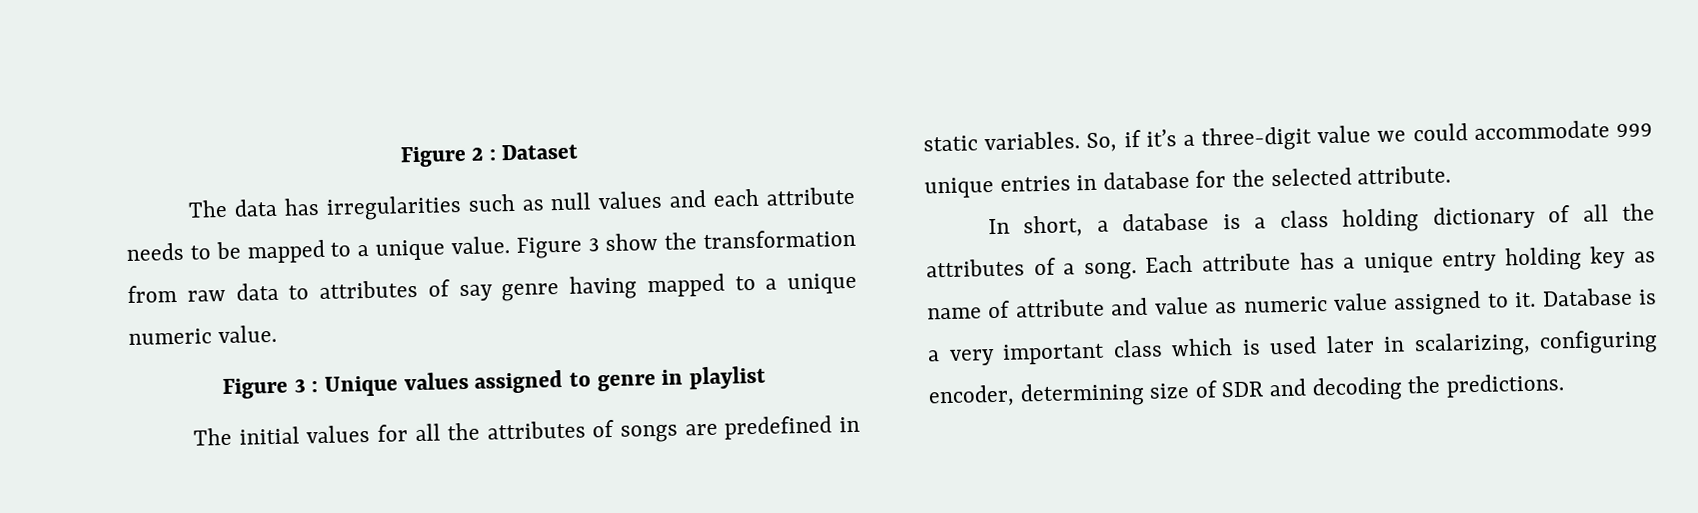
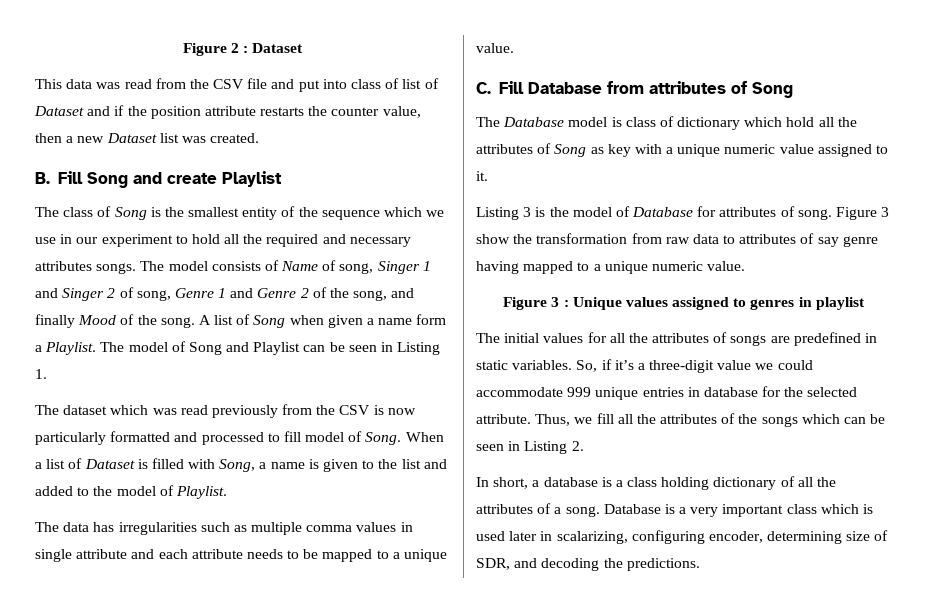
(579, 152) none -> [35,78,439,92] [34,105,421,119] [35,133,260,143] [35,171,282,188] [35,206,445,220] [35,234,411,247] [35,260,431,274] [35,287,415,301] [35,314,447,328] [35,341,441,355] [35,369,47,379] [35,404,416,418] [35,431,444,445] [35,458,447,472] [35,485,227,499] // This data was read from the CSV file and put into class of list of Dataset and if the position attribute restarts the counter value, then a new Dataset list was created. // B. Fill Song and create Playlist // The class of Song is the smallest entity of the sequence which we use in our experiment to hold all the required and necessary attributes songs. The model consists of Name of song, Singer 1 and Singer 2 of song, Genre 1 and Genre 2 of the song, and finally Mood of the song. A list of Song when given a name form a Playlist. The model of Song and Playlist can be seen in Listing 1. // The dataset which was read previously from the CSV is now particularly formatted and processed to fill model of Song. When a list of Dataset is filled with Song, a name is given to the list and added to the model of Playlist.
[550,190,663,211] null values -> [251,522,413,535] [35,549,128,562] multiple comma values in single attribute
(510, 245) none -> [476,81,793,98] [476,116,857,130] [476,143,889,157] [476,171,488,181] [476,206,832,220] // C. Fill Database from attributes of Song // The Database model is class of dictionary which hold all the attributes of Song as key with a unique numeric value assigned to it. // Listing 3 is the model of Database for attributes of song.
[596,374,656,392] genre -> [750,299,795,310] genres
(1452, 175) none -> [535,413,886,427] [476,441,584,454] Thus, we fill all the attributes of the songs which can be seen in Listing 2.
[1145,245,1656,274] [927,290,1537,320] Each attribute has a unique entry holding key as name of attribute and value as numeric value assigned to it. -> (600, 511) none
[1221,381,1264,398] SDR -> [476,558,510,570] SDR,

